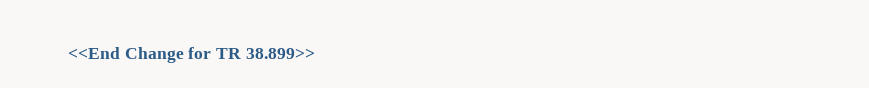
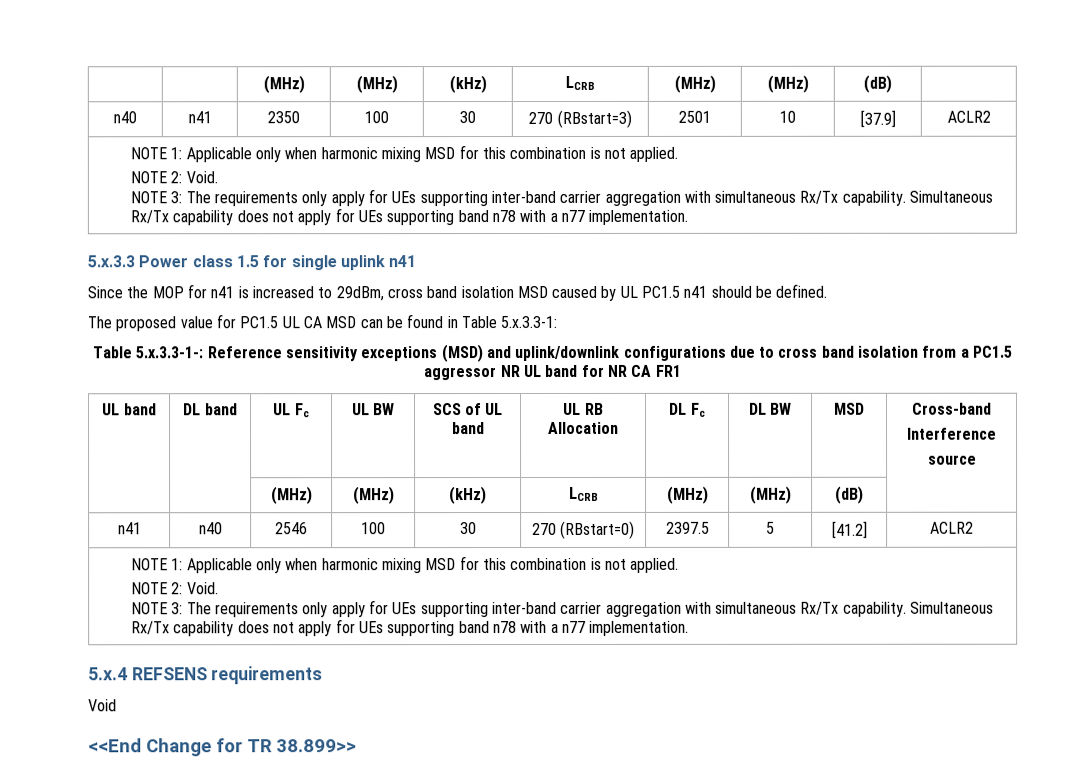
(68, 53) none -> [262,75,305,94] [355,75,398,94] [448,75,487,94] [565,75,595,90] [673,74,716,93] [766,74,809,93] [863,74,892,93] [113,111,137,124] [187,111,212,124] [267,111,300,124] [364,111,389,124] [459,111,476,124] [528,109,632,128] [678,110,711,123] [779,110,796,123] [859,109,896,128] [946,110,991,123] [129,145,679,163] [129,171,218,184] [129,189,994,207] [129,208,689,226] [87,255,417,271] [87,283,828,302] [87,314,558,332] [91,344,1013,363] [423,364,681,381] [102,403,157,416] [183,403,238,416] [273,403,310,418] [351,403,396,416] [432,403,504,416] [451,422,485,435] [563,402,604,415] [548,421,619,434] [669,402,706,417] [748,402,793,415] [834,402,865,415] [912,402,992,415] [907,427,997,440] [927,454,977,465] [270,486,313,505] [352,486,395,505] [449,486,487,505] [568,486,599,501] [666,485,709,504] [749,485,792,504] [835,485,864,504] [117,522,142,535] [198,522,223,535] [275,522,308,535] [361,522,386,535] [459,522,477,535] [531,520,636,539] [665,521,710,534] [766,521,775,534] [831,520,868,539] [930,521,974,534] [130,556,680,574] [130,582,219,595] [130,600,995,618] [130,619,690,637] [88,666,324,685] [88,699,117,712] | | (MHz) | (MHz) | (kHz) | LCRB | (MHz) | (MHz) | (dB) | // n40 | n41 | 2350 | 100 | 30 | 270 (RBstart=3) | 2501 | 10 | [37.9] | ACLR2 // NOTE 1: Applicable only when harmonic mixing MSD for this combination is not applied. // NOTE 2: Void. // NOTE 3: The requirements only apply for UEs supporting inter-band carrier aggregation with simultaneous Rx/Tx capability. Simultaneous Rx/Tx capability does not apply for UEs supporting band n78 with a n77 implementation. // 5.x.3.3 Power class 1.5 for single uplink n41 // Since the MOP for n41 is increased to 29dBm, cross band isolation MSD caused by UL PC1.5 n41 should be defined. // The proposed value for PC1.5 UL CA MSD can be found in Table 5.x.3.3-1: // Table 5.x.3.3-1-: Reference sensitivity exceptions (MSD) and uplink/downlink configurations due to cross band isolation from a PC1.5 aggressor NR UL band for NR CA FR1 // UL band | DL band | UL Fc | UL BW | SCS of UL band | UL RB Allocation | DL Fc | DL BW | MSD | Cross-band // Interference // source // | | (MHz) | (MHz) | (kHz) | LCRB | (MHz) | (MHz) | (dB) | // n41 | n40 | 2546 | 100 | 30 | 270 (RBstart=0) | 2397.5 | 5 | [41.2] | ACLR2 // NOTE 1: Applicable only when harmonic mixing MSD for this combination is not applied. // NOTE 2: Void. // NOTE 3: The requirements only apply for UEs supporting inter-band carrier aggregation with simultaneous Rx/Tx capability. Simultaneous Rx/Tx capability does not apply for UEs supporting band n78 with a n77 implementation. // 5.x.4 REFSENS requirements // Void //

